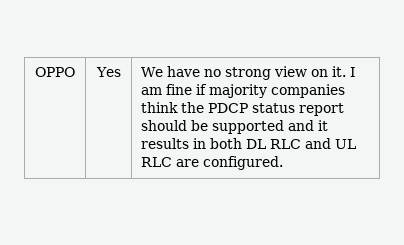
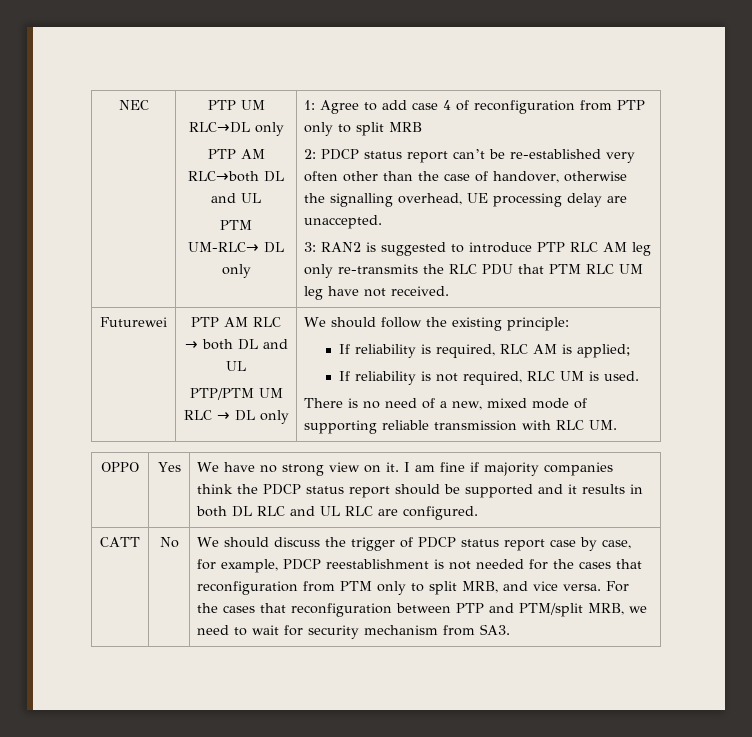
(35, 72) none -> [118,100,149,110] [207,100,265,110] [188,122,284,136] [207,149,265,159] [188,171,284,182] [211,193,261,203] [220,220,252,230] [188,242,284,253] [221,264,251,278] [304,100,646,114] [304,122,423,136] [304,149,636,163] [304,171,628,183] [304,193,628,207] [304,215,383,229] [304,242,652,256] [304,264,644,278] [304,286,450,300] [100,317,167,327] [191,317,281,327] [184,339,288,350] [226,361,246,371] [189,388,283,400] [183,410,289,424] [304,317,570,331] [339,344,631,358] [339,371,640,385] [304,398,588,410] [304,420,618,434] NEC | PTP UM RLC→DL only // PTP AM RLC→both DL and UL // PTM UM-RLC→ DL only | 1: Agree to add case 4 of reconfiguration from PTP only to split MRB // 2: PDCP status report can’t be re-established very often other than the case of handover, otherwise the signalling overhead, UE processing delay are unaccepted. // 3: RAN2 is suggested to introduce PTP RLC AM leg only re-transmits the RLC PDU that PTM RLC UM leg have not received. // Futurewei | PTP AM RLC → both DL and UL // PTP/PTM UM RLC → DL only | We should follow the existing principle: // If reliability is required, RLC AM is applied; // If reliability is not required, RLC UM is used. // There is no need of a new, mixed mode of supporting reliable transmission with RLC UM. //
(284, 163) none -> [100,537,141,547] [159,537,179,548] [197,537,632,551] [197,559,643,573] [197,581,630,595] [197,603,648,617] [197,624,511,639] // CATT | No | We should discuss the trigger of PDCP status report case by case, for example, PDCP reestablishment is not needed for the cases that reconfiguration from PTM only to split MRB, and vice versa. For the cases that reconfiguration between PTP and PTM/split MRB, we need to wait for security mechanism from SA3.

